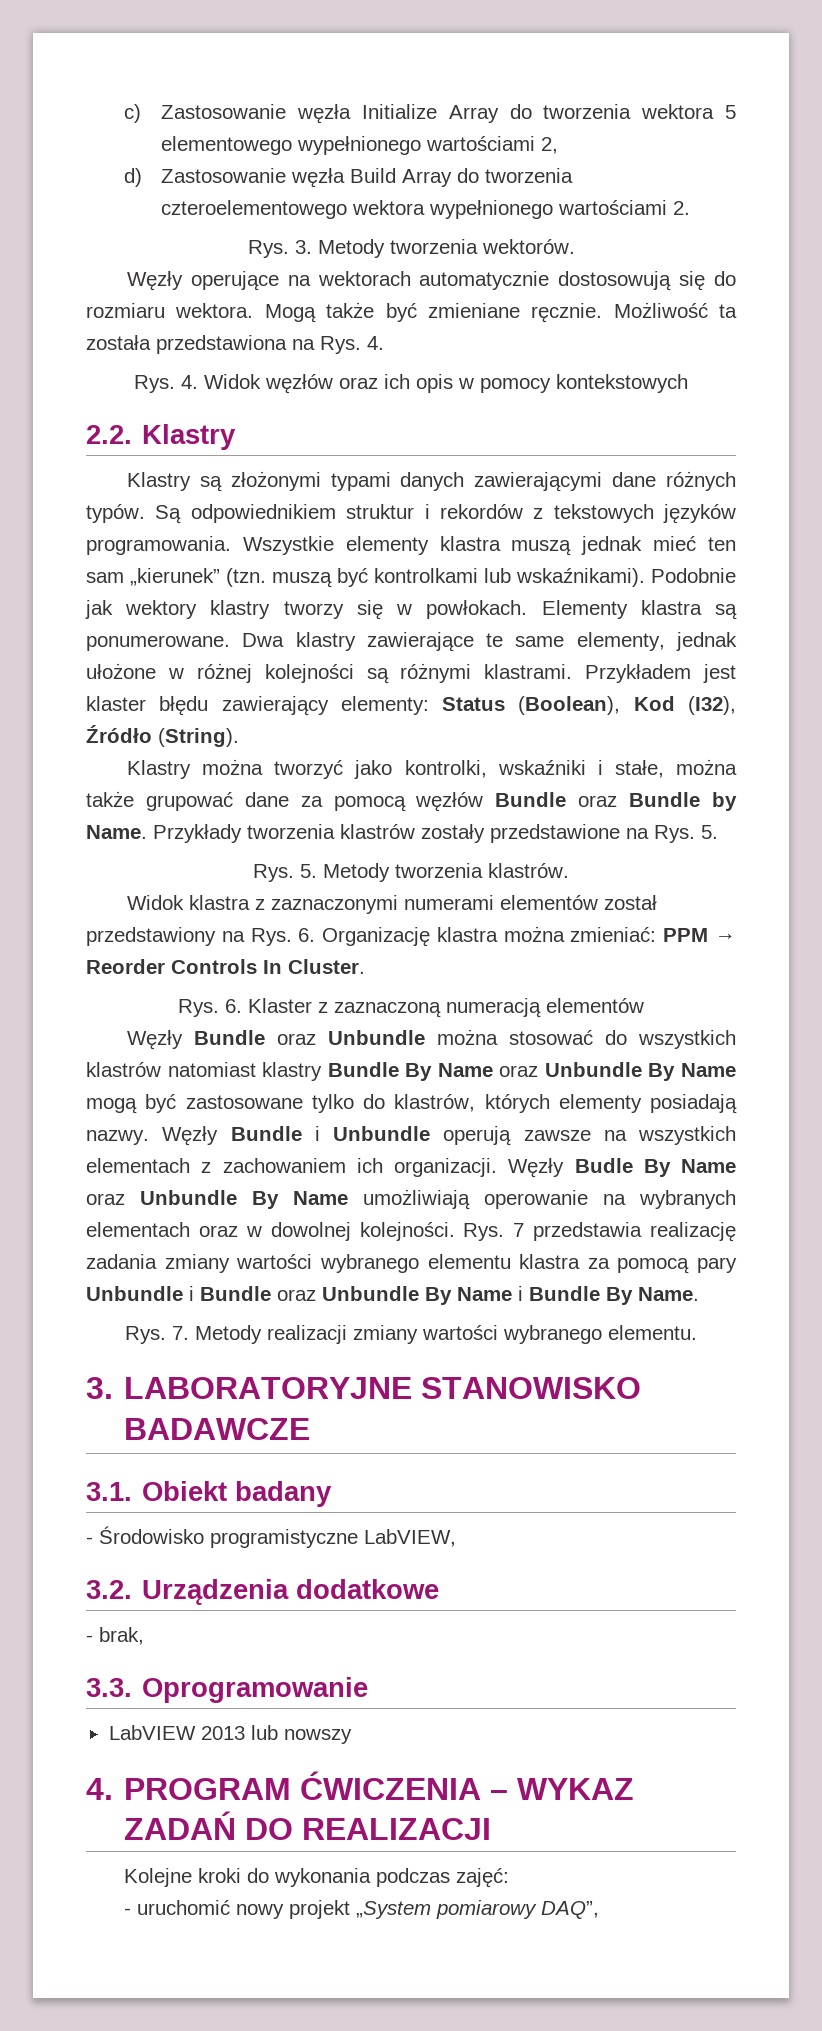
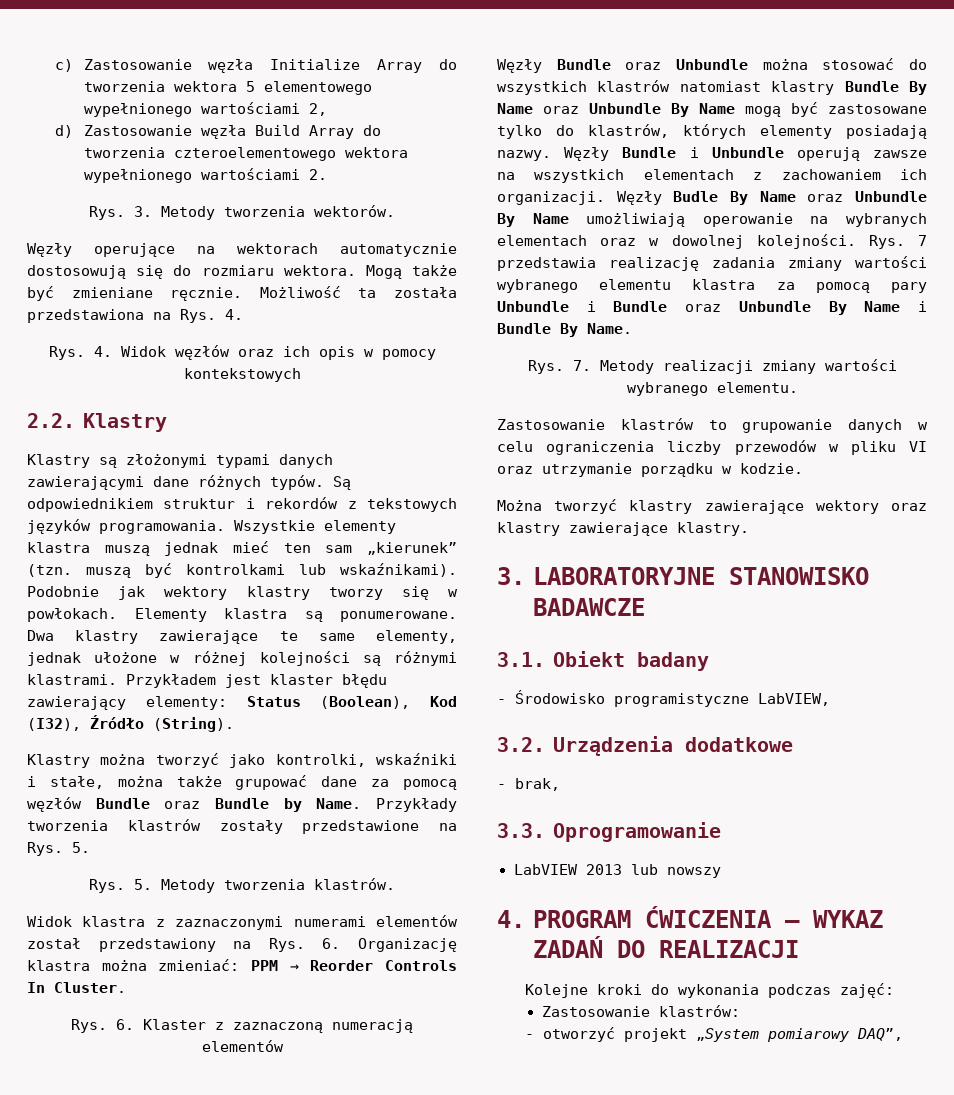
(697, 1332) none -> [497,418,928,433] [497,440,927,455] [497,463,803,477] [497,499,927,514] [497,522,749,536] // Zastosowanie klastrów to grupowanie danych w celu ograniczenia liczby przewodów w pliku VI oraz utrzymanie porządku w kodzie. // Można tworzyć klastry zawierające wektory oraz klastry zawierające klastry.
[123,1900,284,1919] // - uruchomić nowy -> [541,1005,740,1017] [525,1027,616,1042] // Zastosowanie klastrów: // - otworzyć

